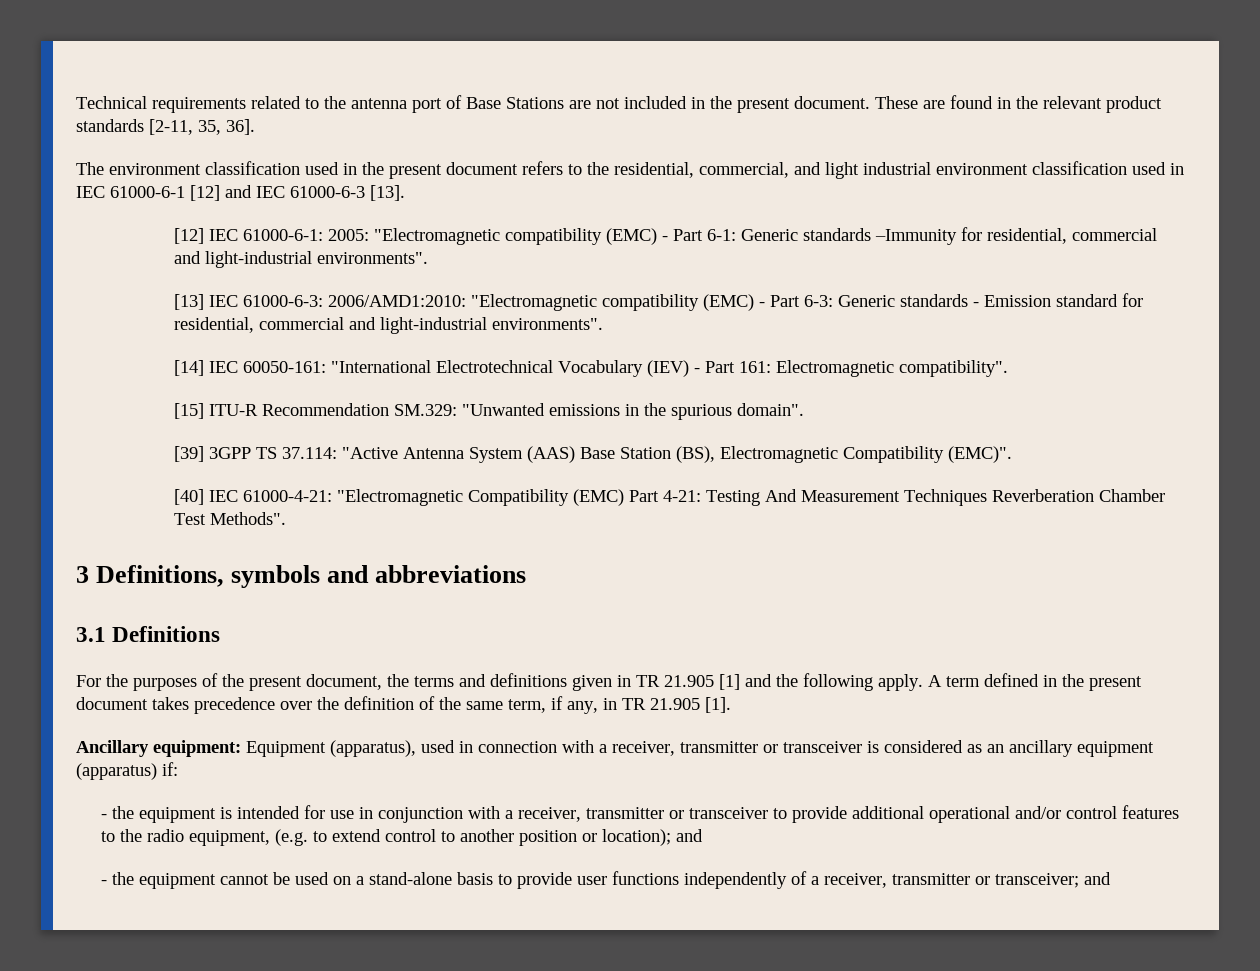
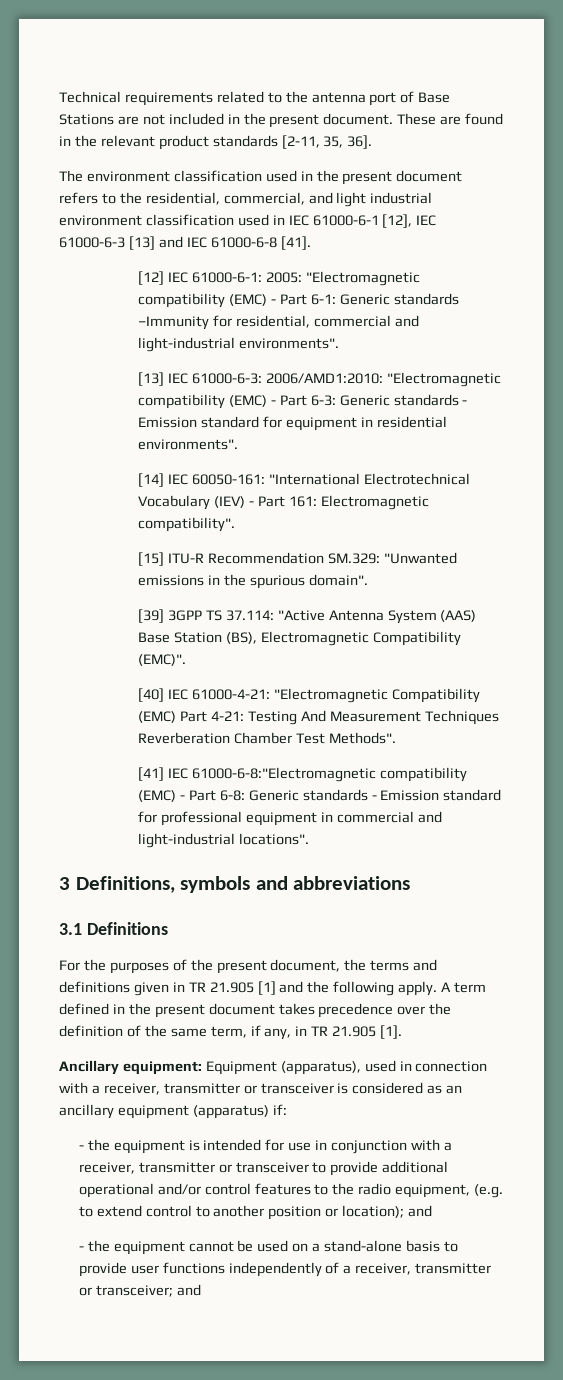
[190,185,405,201] [12] and IEC 61000-6-3 [13]. -> [382,214,437,228] [59,236,311,250] [12], IEC 61000-6-3 [13] and IEC 61000-6-8 [41].
[174,317,488,334] residential, commercial and light-industrial -> [285,416,447,431] equipment in residential
(287, 518) none -> [138,767,467,782] [138,789,502,802] [138,811,442,826] [138,833,309,848] // [41] IEC 61000-6-8:"Electromagnetic compatibility (EMC) - Part 6-8: Generic standards - Emission standard for professional equipment in commercial and light-industrial locations".

